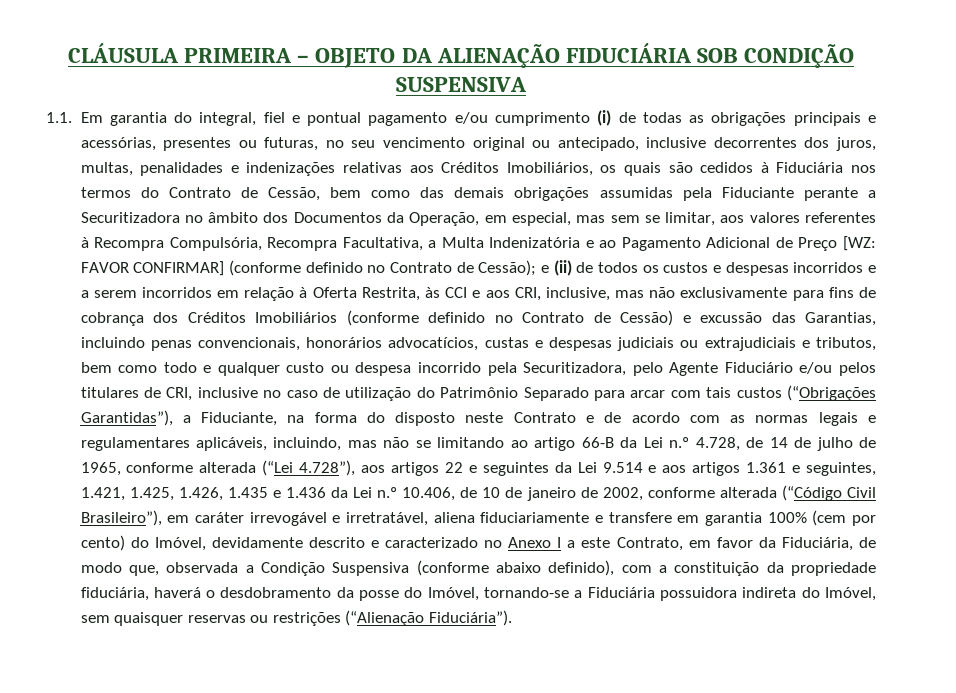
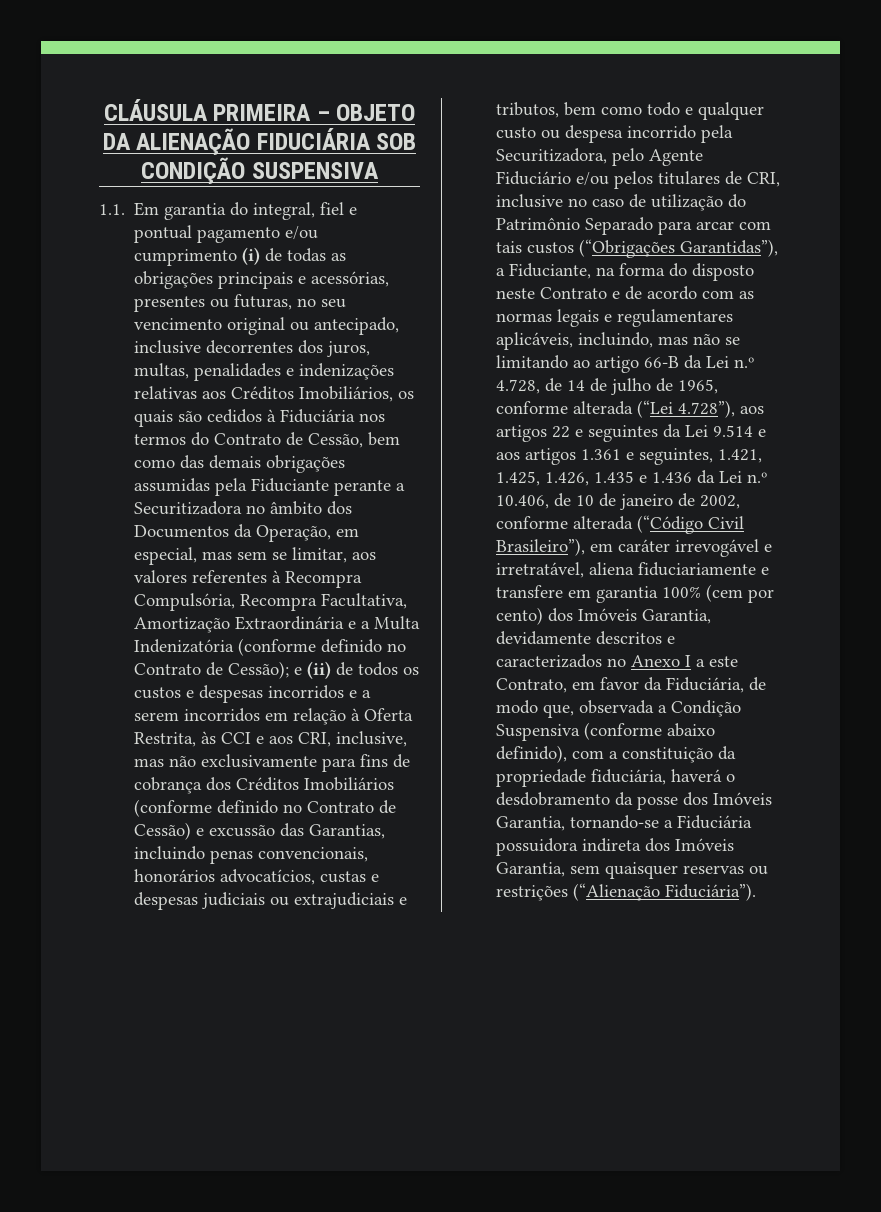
[428,236,877,251] [80,261,225,276] a Multa Indenizatória e ao Pagamento Adicional de Preço [WZ: FAVOR CONFIRMAR] -> [134,616,421,633] [134,639,235,653] Amortização Extraordinária e a Multa Indenizatória
[130,537,479,551] do Imóvel, devidamente descrito e caracterizado -> [548,608,712,624] [496,631,676,645] [496,654,603,668] dos Imóveis Garantia, devidamente descritos e caracterizados
[404,587,479,601] do Imóvel, -> [683,792,773,806] [496,816,566,831] dos Imóveis Garantia,
[801,587,876,601] do Imóvel, -> [645,838,735,852] [496,862,566,877] dos Imóveis Garantia,

